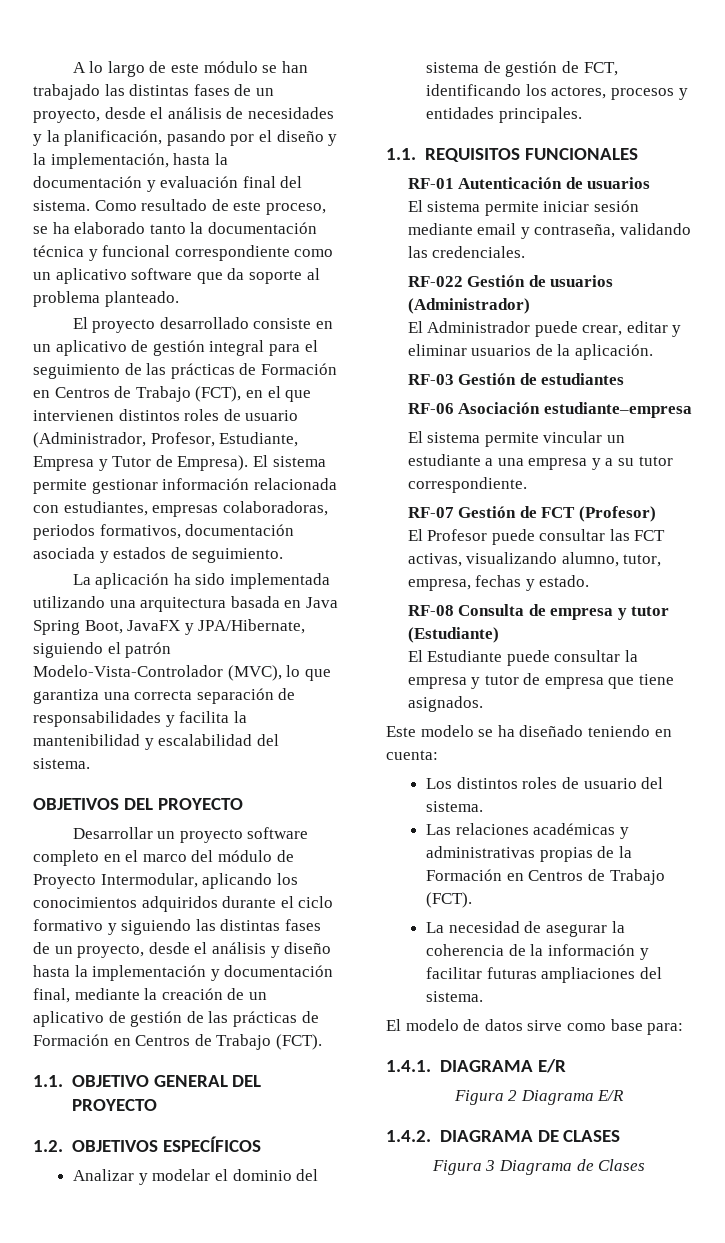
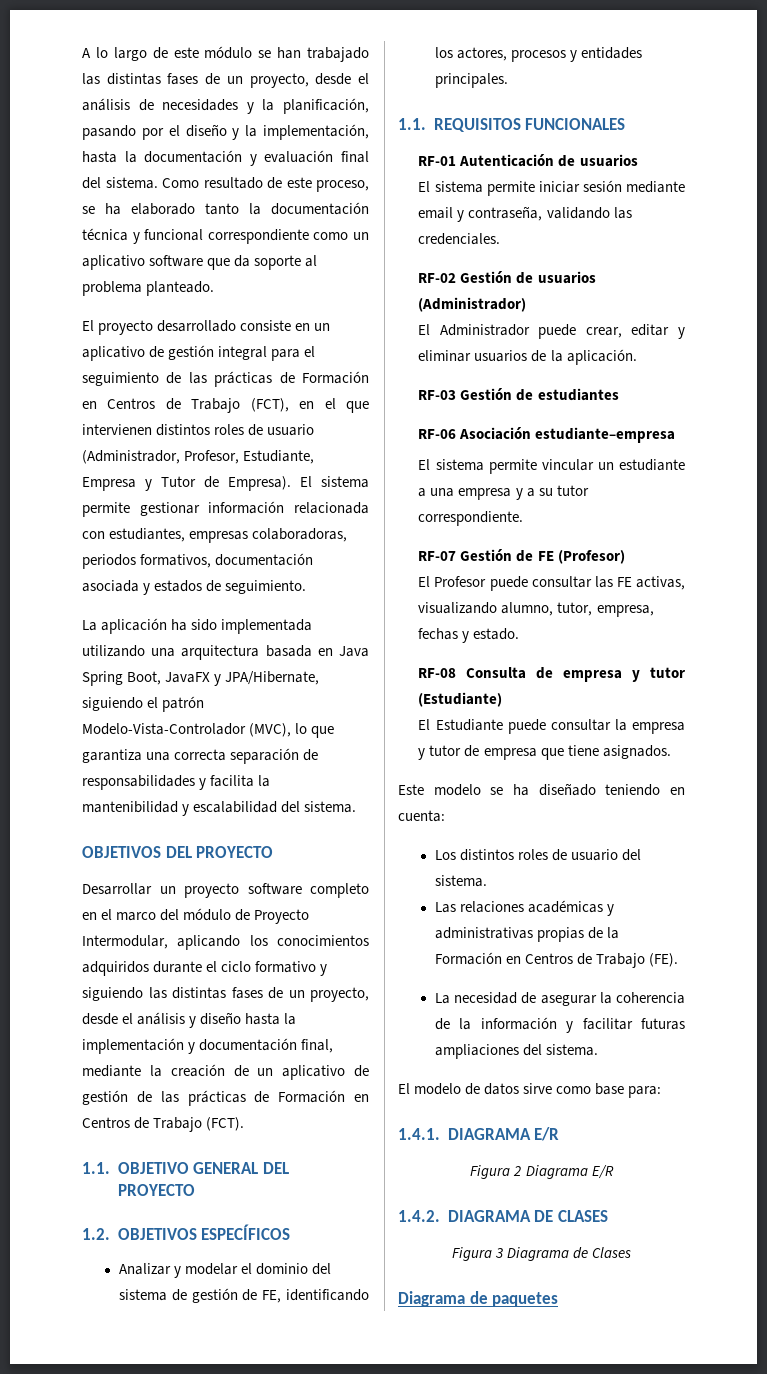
[583,62,618,76] FCT, -> [262,1290,282,1303] FE,
[407,276,463,287] RF-022 -> [418,273,457,283] RF-02
[541,507,576,518] FCT -> [537,551,554,561] FE
[634,530,666,541] FCT -> [616,577,632,587] FE
[426,892,473,908] (FCT). -> [649,953,679,967] (FE).
(646, 1165) none -> [398,1291,559,1307] // Diagrama de paquetes

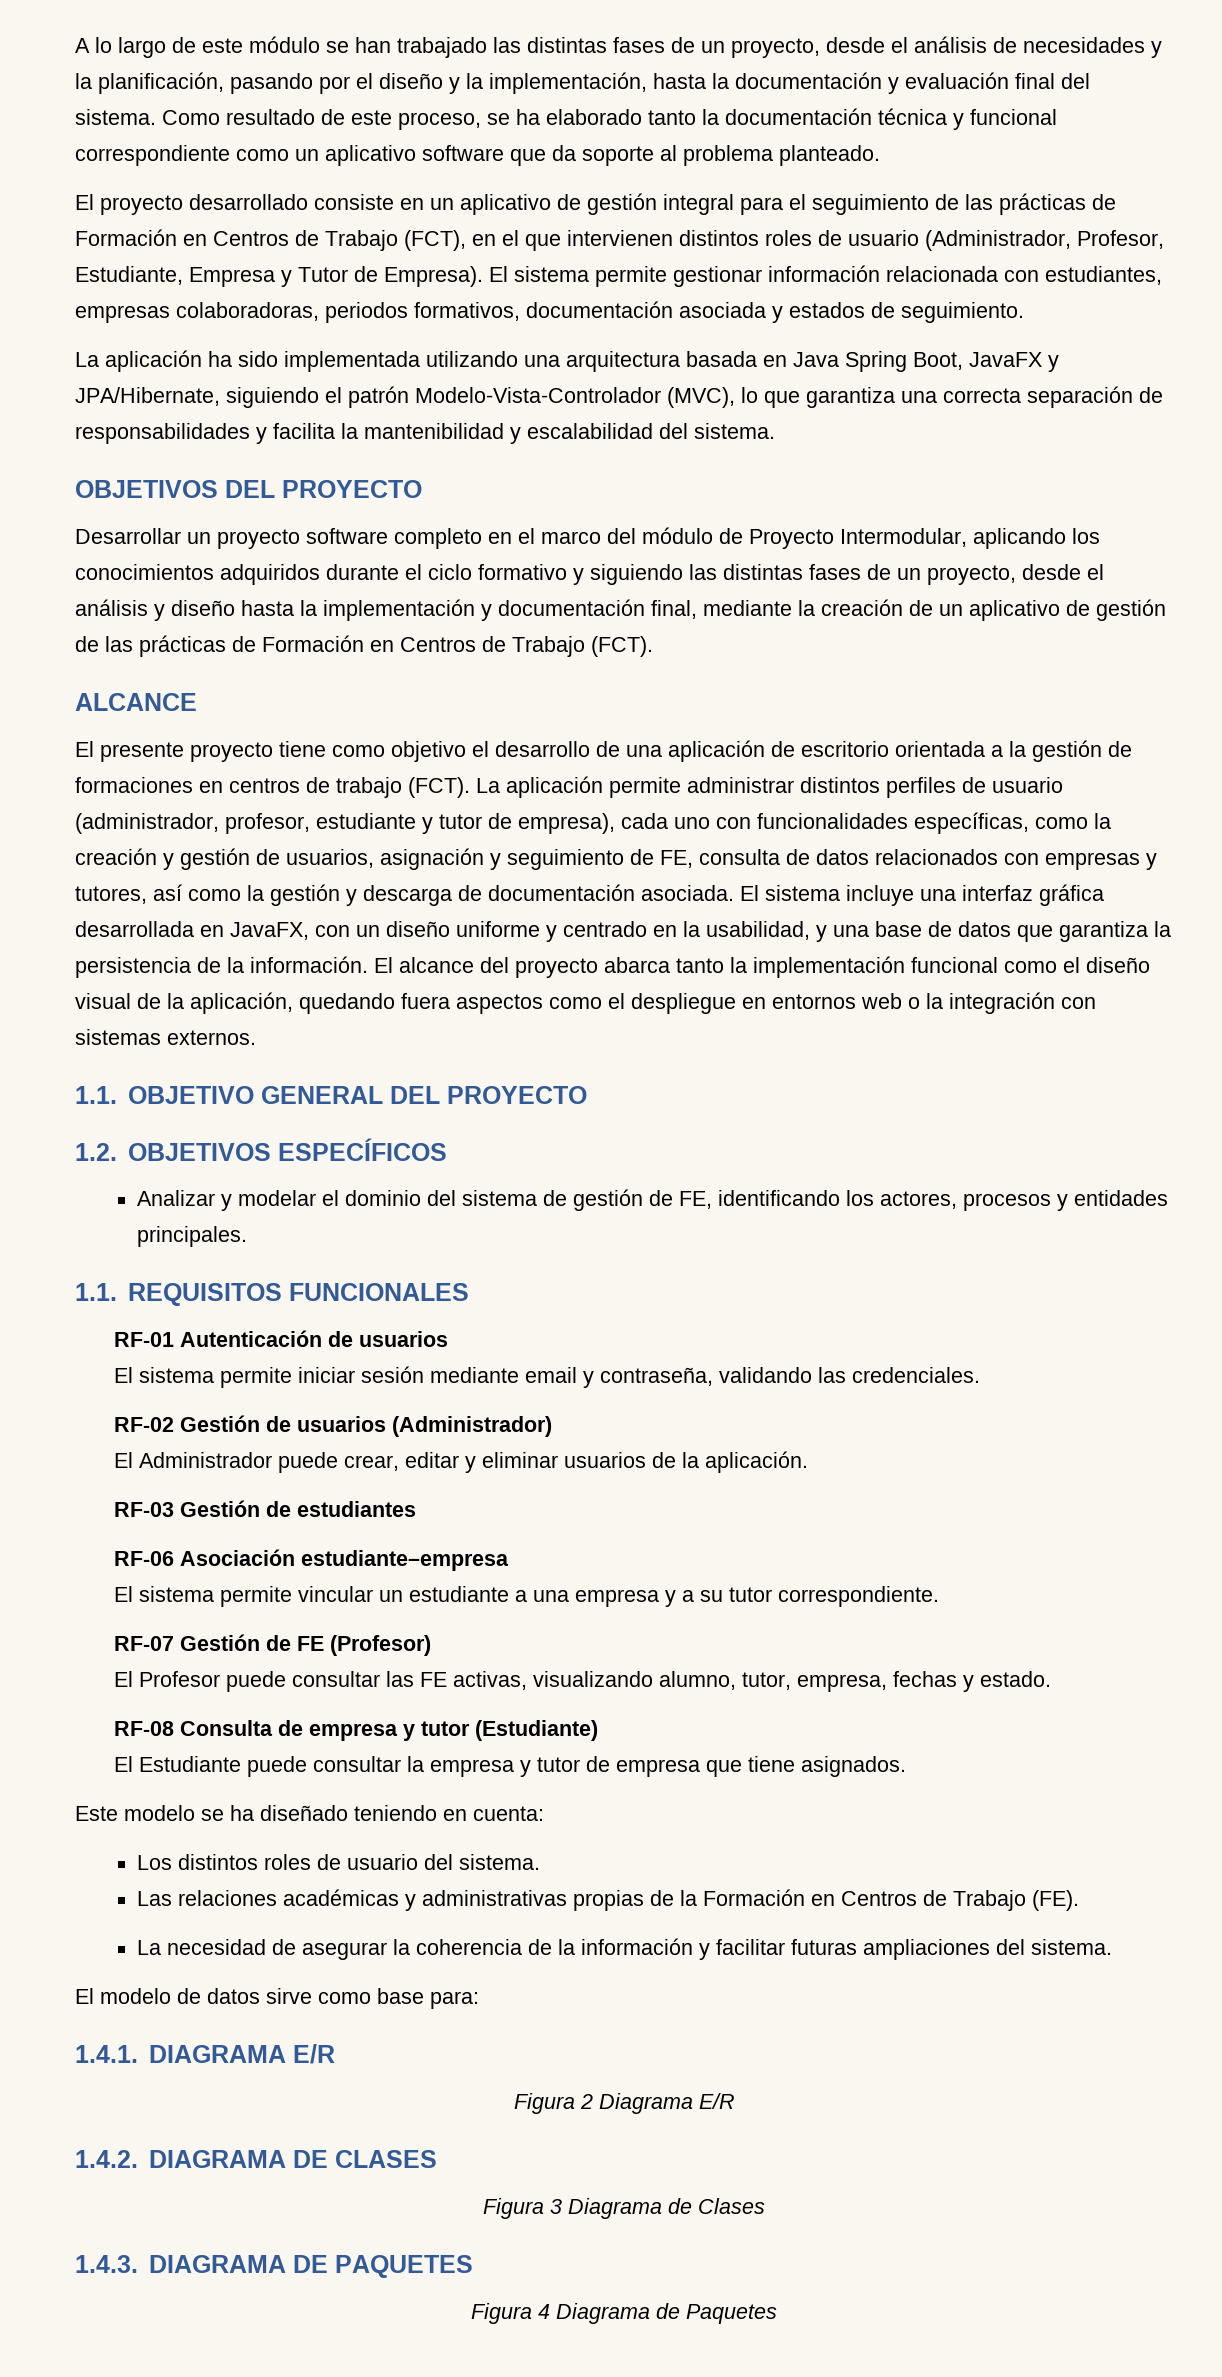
(245, 1124) none -> [75,693,197,711] [75,740,1132,762] [75,776,1063,798] [75,812,1111,834] [75,848,1157,870] [75,884,1104,906] [75,921,1171,942] [75,956,1150,978] [75,992,1096,1014] [75,1029,256,1045] // ALCANCE // El presente proyecto tiene como objetivo el desarrollo de una aplicación de escritorio orientada a la gestión de formaciones en centros de trabajo (FCT). La aplicación permite administrar distintos perfiles de usuario (administrador, profesor, estudiante y tutor de empresa), cada uno con funcionalidades específicas, como la creación y gestión de usuarios, asignación y seguimiento de FE, consulta de datos relacionados con empresas y tutores, así como la gestión y descarga de documentación asociada. El sistema incluye una interfaz gráfica desarrollada en JavaFX, con un diseño uniforme y centrado en la usabilidad, y una base de datos que garantiza la persistencia de la información. El alcance del proyecto abarca tanto la implementación funcional como el diseño visual de la aplicación, quedando fuera aspectos como el despliegue en entornos web o la integración con sistemas externos.
[398,1291,559,1307] Diagrama de paquetes -> [75,2255,473,2278] [471,2303,777,2324] 1.4.3. DIAGRAMA DE PAQUETES // Figura 4 Diagrama de Paquetes

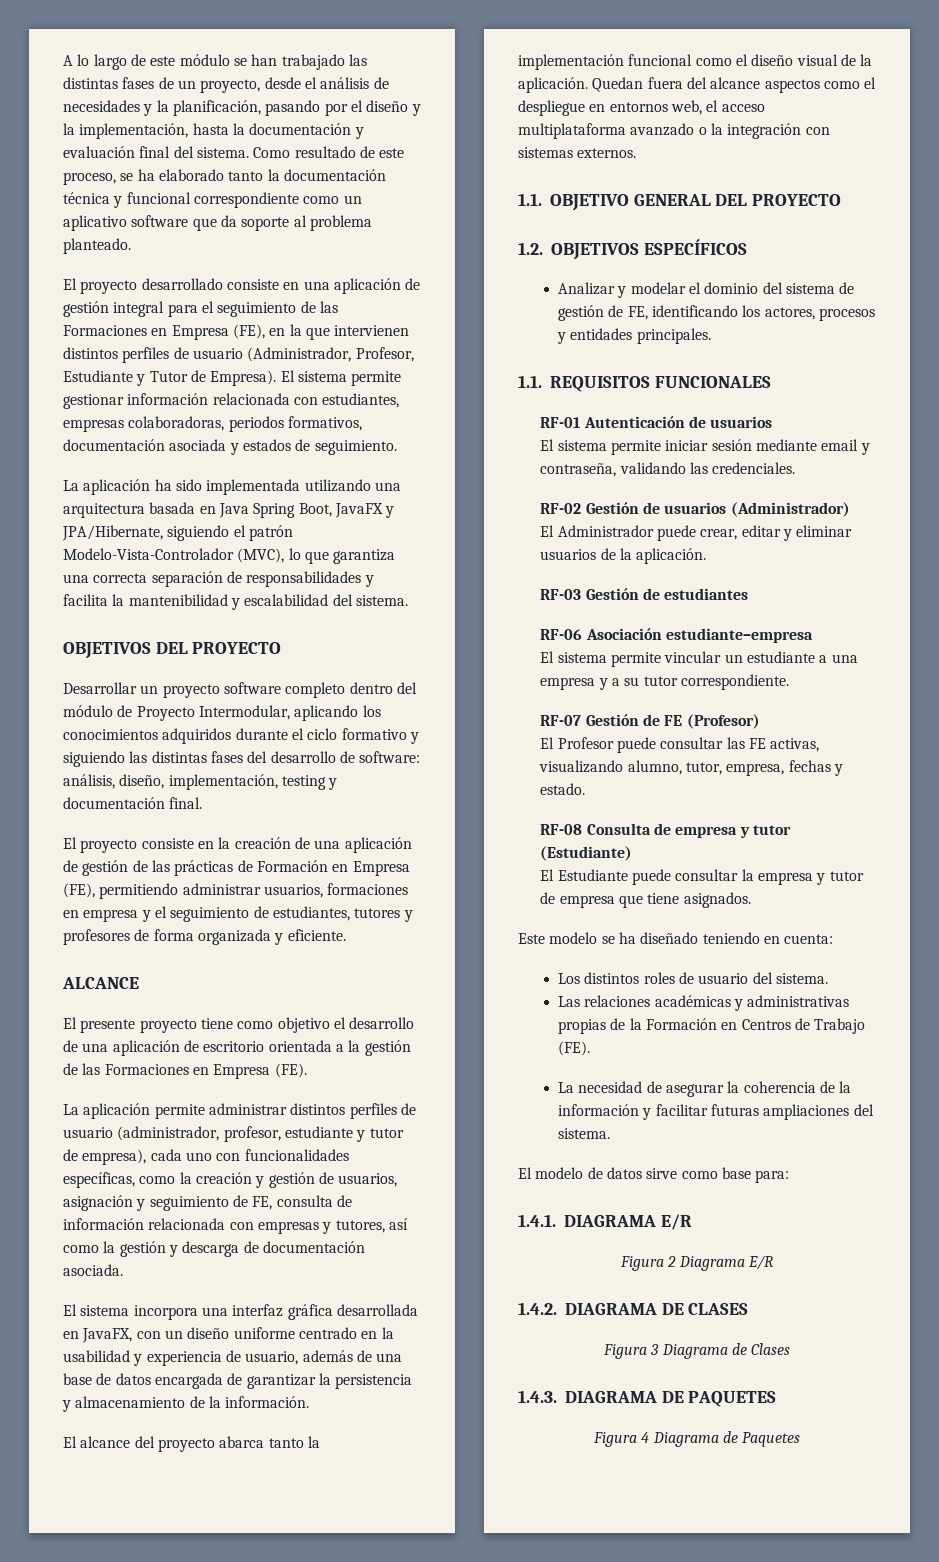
[430,194,551,215] un aplicativo -> [303,278,401,294] una aplicación
[999,193,1116,215] [75,229,519,251] prácticas de Formación en Centros de Trabajo (FCT), en el -> [63,324,302,340] Formaciones en Empresa (FE), en la
[765,230,812,246] roles -> [122,347,170,363] perfiles
[75,266,275,287] Estudiante, Empresa -> [63,370,133,382] Estudiante
[488,528,601,544] en el marco -> [349,682,393,694] dentro
[867,564,1104,585] [75,599,792,621] de un proyecto, desde el análisis y diseño hasta la implementación y documentación final, mediante -> [247,751,421,763] [63,774,338,790] [63,797,203,809] [63,837,214,853] del desarrollo de software: análisis, diseño, implementación, testing y documentación final. // El proyecto consiste en
[939,600,1060,621] un aplicativo -> [314,837,412,853] una aplicación
[400,636,653,657] Centros de Trabajo (FCT). -> [352,861,410,876] [63,883,409,899] [63,906,413,922] [63,929,346,945] Empresa (FE), permitiendo administrar usuarios, formaciones en empresa y el seguimiento de estudiantes, tutores y profesores de forma organizada y eficiente.
[75,777,470,798] formaciones en centros de trabajo (FCT). -> [82,1063,307,1079] las Formaciones en Empresa (FE). //
[816,849,998,865] datos relacionados -> [63,1218,226,1230] información relacionada
[740,885,914,906] El sistema incluye -> [63,1304,198,1320] // El sistema incorpora
[546,925,557,942] y -> (295, 1333) none
[706,921,1171,942] [75,957,191,978] usabilidad, y una base de datos que garantiza la persistencia -> [63,1350,403,1366] [63,1373,413,1389] [62,1396,186,1412] usabilidad y experiencia de usuario, además de una base de datos encargada de garantizar la persistencia y almacenamiento
(368, 964) none -> (310, 1402) //
[190,992,450,1014] aplicación, quedando fuera -> [518,77,761,93] aplicación. Quedan fuera del alcance
[861,993,902,1009] web -> [670,100,765,115] [518,123,695,139] web, el acceso multiplataforma avanzado

